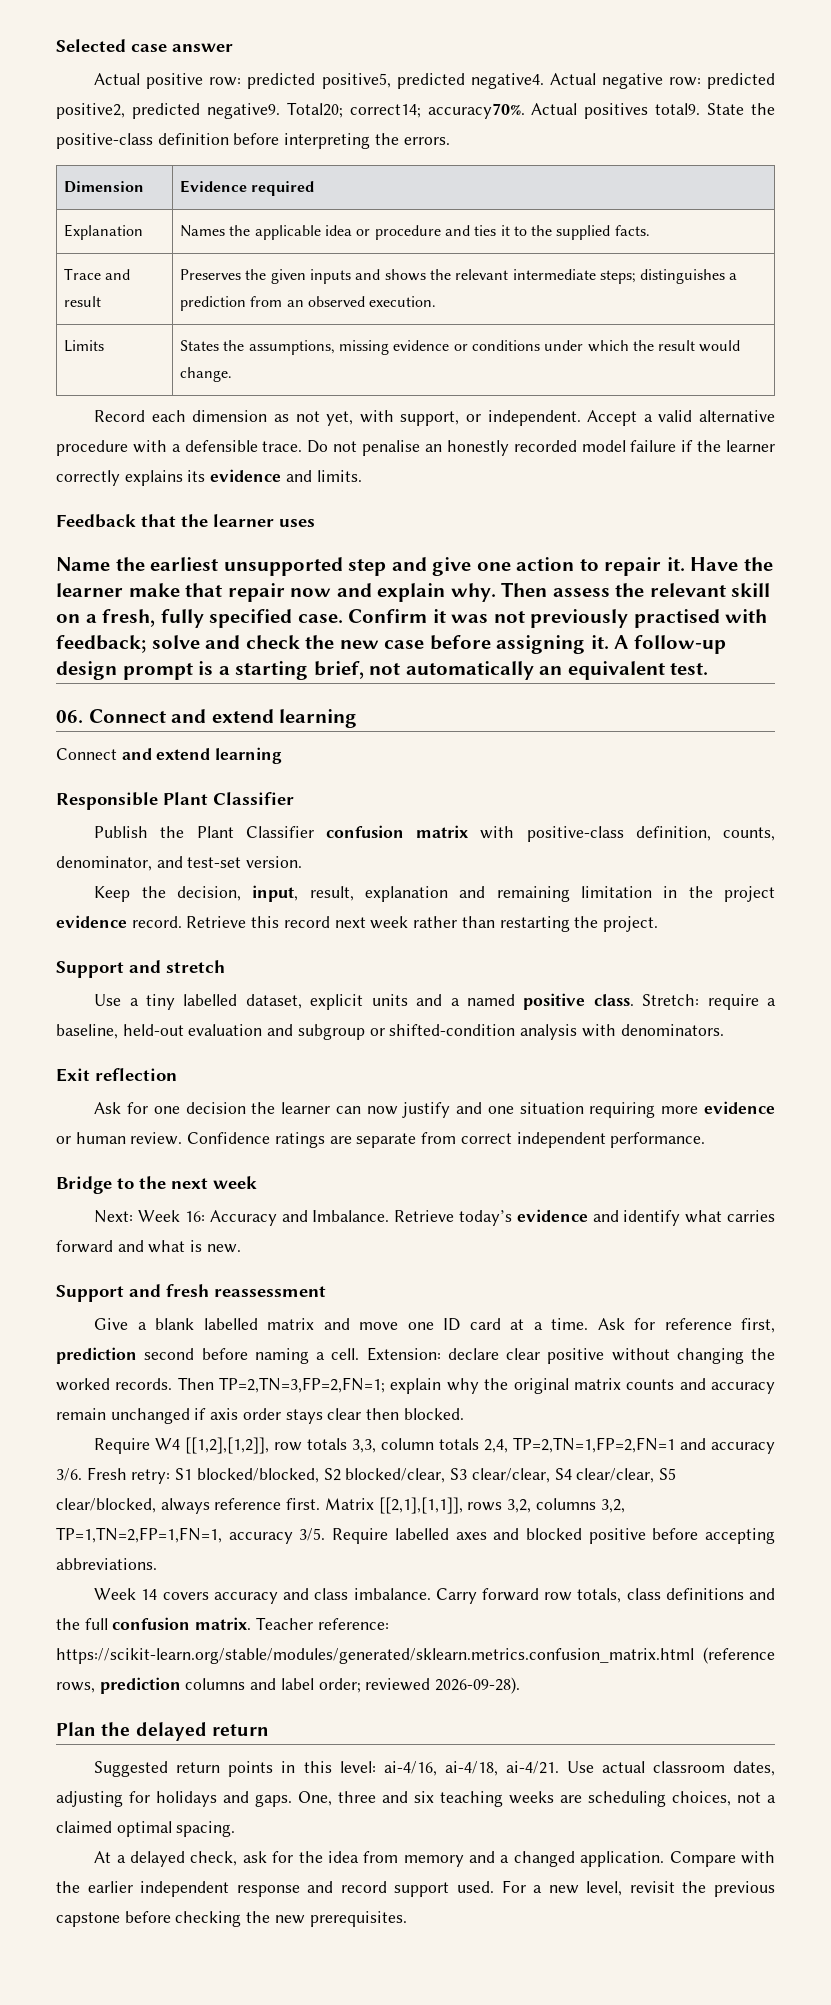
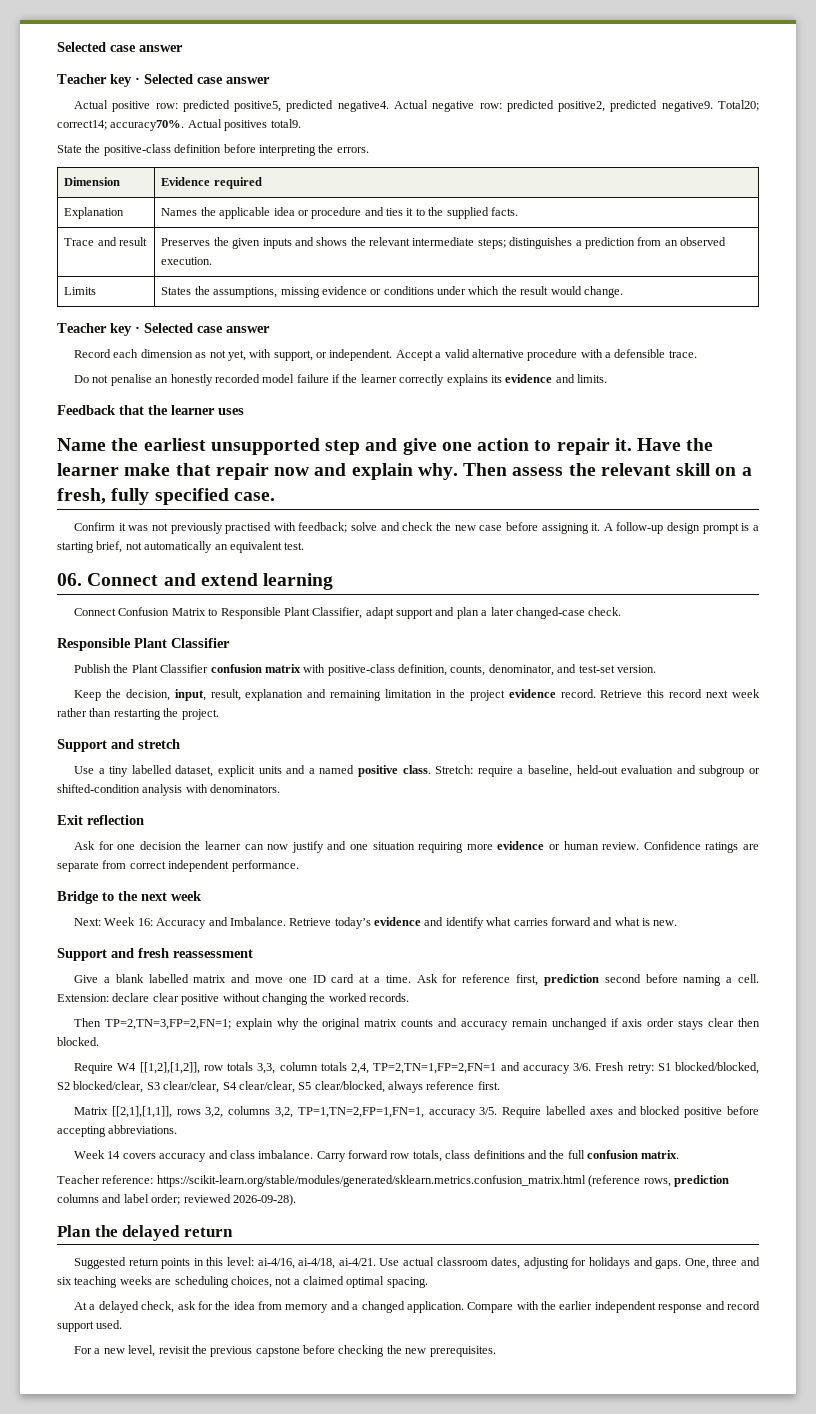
[56,39,233,52] Selected case answer -> [57,42,183,52] [57,74,270,87] Selected case answer // Teacher key · Selected case answer
(701, 109) none -> (301, 123) //
(232, 374) none -> [57,323,270,336] // Teacher key · Selected case answer
(303, 446) none -> (697, 354) //
(343, 618) none -> (275, 496) //
[121,747,283,764] and extend learning -> [118,607,622,619] Confusion Matrix to Responsible Plant Classifier, adapt support and plan a later changed-case check.
(173, 1384) none -> (409, 997) //
(321, 1504) none -> (500, 1085) //
(252, 1623) none -> (680, 1154) //
(494, 1887) none -> (123, 1324) //

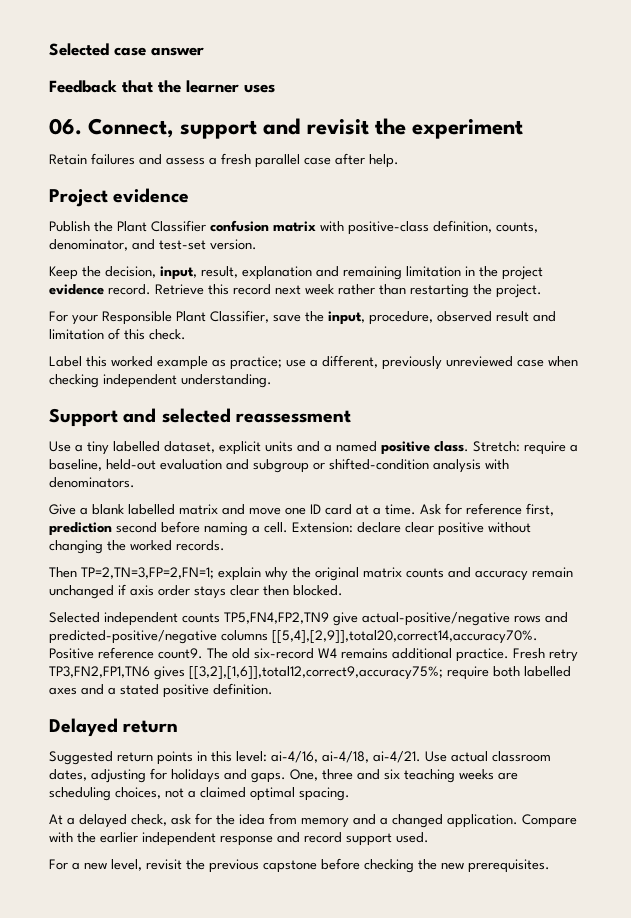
[57,42,183,52] [57,74,270,87] [74,100,759,112] [57,119,301,131] [57,144,369,156] [64,177,121,186] [161,177,262,189] [64,207,125,219] [161,207,518,219] [64,237,148,246] [161,237,727,249] [161,257,213,265] [64,287,97,295] [161,286,623,298] [57,323,270,336] [74,349,697,361] [74,374,608,386] Selected case answer // Teacher key · Selected case answer // Actual positive row: predicted positive5, predicted negative4. Actual negative row: predicted positive2, predicted negative9. Total20; correct14; accuracy70%. Actual positives total9. // State the positive-class definition before interpreting the errors. // Dimension | Evidence required // Explanation | Names the applicable idea or procedure and ties it to the supplied facts. // Trace and result | Preserves the given inputs and shows the relevant intermediate steps; distinguishes a prediction from an observed execution. // Limits | States the assumptions, missing evidence or conditions under which the result would change. // Teacher key · Selected case answer // Record each dimension as not yet, with support, or independent. Accept a valid alternative procedure with a defensible trace. // Do not penalise an honestly recorded model failure if the learner correctly explains its evidence and limits. -> [49,43,204,56] Selected case answer
[57,438,714,455] [57,463,752,480] [57,488,275,505] [74,522,760,534] [57,541,305,553] [57,573,334,590] [74,607,622,619] [57,638,230,651] Name the earliest unsupported step and give one action to repair it. Have the learner make that repair now and explain why. Then assess the relevant skill on a fresh, fully specified case. // Confirm it was not previously practised with feedback; solve and check the new case before assigning it. A follow-up design prompt is a starting brief, not automatically an equivalent test. // 06. Connect and extend learning // Connect Confusion Matrix to Responsible Plant Classifier, adapt support and plan a later changed-case check. // Responsible Plant Classifier -> [49,118,524,139] [49,153,399,168] [49,188,190,207] 06. Connect, support and revisit the experiment // Retain failures and assess a fresh parallel case after help. // Project evidence
[57,739,180,752] // Support and stretch -> [49,310,556,325] [49,328,186,340] [49,355,578,370] [49,374,272,388] [49,408,351,427] // For your Responsible Plant Classifier, save the input, procedure, observed result and limitation of this check. // Label this worked example as practice; use a different, previously unreviewed case when checking independent understanding. // Support and selected reassessment
[57,815,144,825] [74,841,759,853] [57,860,299,872] [57,891,202,904] [74,917,678,929] [57,948,253,961] // Exit reflection // Ask for one decision the learner can now justify and one situation requiring more evidence or human review. Confidence ratings are separate from correct independent performance. // Bridge to the next week // Next: Week 16: Accuracy and Imbalance. Retrieve today’s evidence and identify what carries forward and what is new. // Support and fresh reassessment -> (135, 482) none
[74,1062,759,1074] [57,1081,500,1093] [74,1106,760,1118] [57,1125,178,1137] [74,1150,680,1162] [57,1175,729,1187] [57,1194,296,1206] [57,1225,181,1241] Require W4 [[1,2],[1,2]], row totals 3,3, column totals 2,4, TP=2,TN=1,FP=2,FN=1 and accuracy 3/6. Fresh retry: S1 blocked/blocked, S2 blocked/clear, S3 clear/clear, S4 clear/clear, S5 clear/blocked, always reference first. // Matrix [[2,1],[1,1]], rows 3,2, columns 3,2, TP=1,TN=2,FP=1,FN=1, accuracy 3/5. Require labelled axes and blocked positive before accepting abbreviations. // Week 14 covers accuracy and class imbalance. Carry forward row totals, class definitions and the full confusion matrix. // Teacher reference: https://scikit-learn.org/stable/modules/generated/sklearn.metrics.confusion_matrix.html (reference rows, prediction columns and label order; reviewed 2026-09-28). // Plan the delayed -> [49,612,568,626] [49,630,538,644] [49,647,578,662] [49,666,571,680] [49,683,273,698] [49,718,118,737] Selected independent counts TP5,FN4,FP2,TN9 give actual-positive/negative rows and predicted-positive/negative columns [[5,4],[2,9]],total20,correct14,accuracy70%. Positive reference count9. The old six-record W4 remains additional practice. Fresh retry TP3,FN2,FP1,TN6 gives [[3,2],[1,6]],total12,correct9,accuracy75%; require both labelled axes and a stated positive definition. // Delayed

